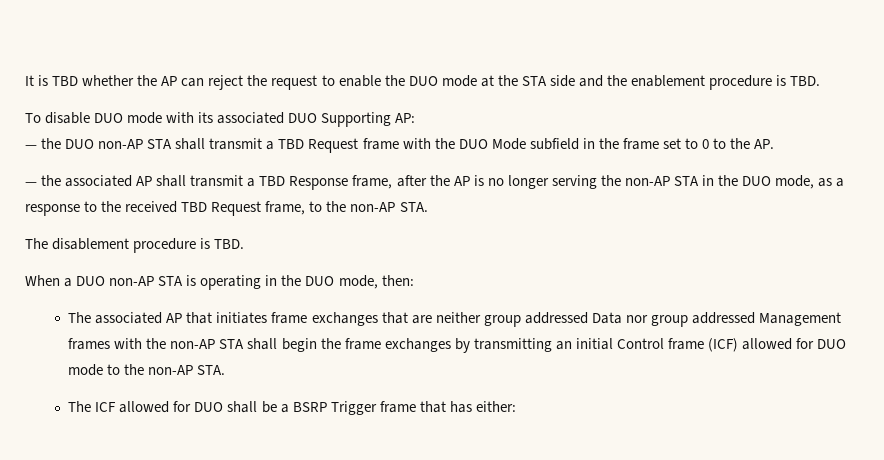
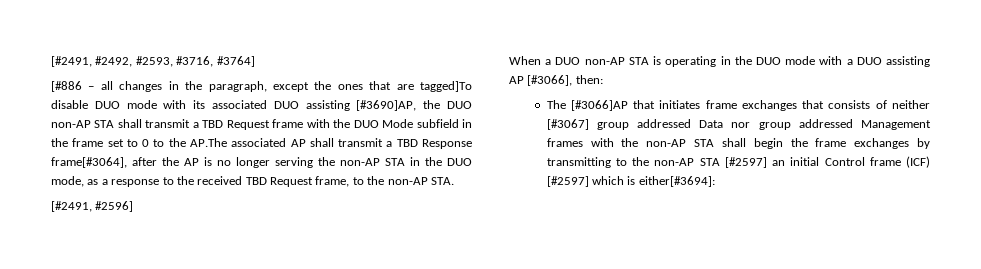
[25,75,821,90] [25,113,41,123] It is TBD whether the AP can reject the request to enable the DUO mode at the STA side and the enablement procedure is TBD. // To -> [51,56,255,67] [51,81,473,92] [#2491, #2492, #2593, #3716, #3764] // [#886 – all changes in the paragraph, except the ones that are tagged]To
[321,112,416,127] [25,145,37,149] Supporting AP: // — -> [305,100,417,111] assisting [#3690]AP,
[754,139,775,149] [25,175,62,186] AP. // — the -> [190,138,227,147] AP.The
[352,175,393,189] frame, -> [51,157,127,168] frame[#3064],
[25,238,245,253] The disablement procedure is TBD. -> [51,201,134,212] [#2491, #2596]
[338,275,378,289] mode, -> [785,56,930,67] [509,75,573,86] mode with a DUO assisting AP [#3066],
[95,312,183,324] associated AP -> [570,100,628,111] [#3066]AP
[411,312,481,324] are neither -> [828,100,930,109] [546,119,589,130] consists of neither [#3067]
(552, 345) none -> [615,157,767,168] to the non-AP STA [#2597]
[742,338,847,350] [68,364,226,376] [68,401,516,415] allowed for DUO mode to the non-AP STA. // The ICF allowed for DUO shall be a BSRP Trigger frame that has either: -> [546,176,715,187] [#2597] which is either[#3694]:

